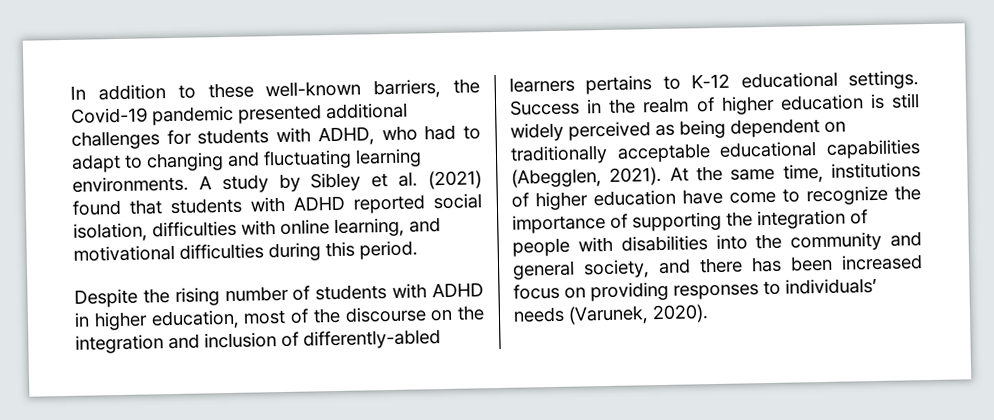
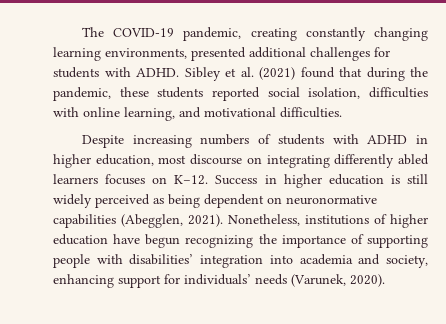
[70,78,480,101] [71,105,234,126] In addition to these well-known barriers, the Covid-19 pandemic -> [81,27,428,41] [53,47,187,61] The COVID-19 pandemic, creating constantly changing learning environments,
[317,124,482,146] [71,148,422,173] [72,173,301,194] ADHD, who had to adapt to changing and fluctuating learning environments. A study by -> [136,68,179,77] ADHD.
[170,195,345,215] students with ADHD -> [366,67,428,81] [53,87,204,101] during the pandemic, these students
[179,240,418,262] [74,285,289,308] difficulties during this period. // Despite the rising number -> [280,107,342,118] [81,134,250,148] difficulties. // Despite increasing numbers
[290,305,485,324] [75,329,441,354] [509,70,919,95] [509,96,715,116] of the discourse on the integration and inclusion of differently-abled learners pertains to K-12 educational settings. Success in the realm of -> [190,154,430,168] [53,174,277,185] discourse on integrating differently abled learners focuses on K–12. Success in
[510,139,921,165] [511,163,824,188] traditionally acceptable educational capabilities (Abegglen, 2021). At the same time, -> [286,195,377,205] [53,214,300,228] neuronormative capabilities (Abegglen, 2021). Nonetheless,
[729,185,888,206] come to recognize -> [145,234,254,248] begun recognizing
[726,209,868,230] [512,231,922,257] [512,254,923,280] [513,280,781,302] the integration of people with disabilities into the community and general society, and there has been increased focus on providing responses to -> [53,254,429,268] [53,274,180,288] people with disabilities’ integration into academia and society, enhancing support for

